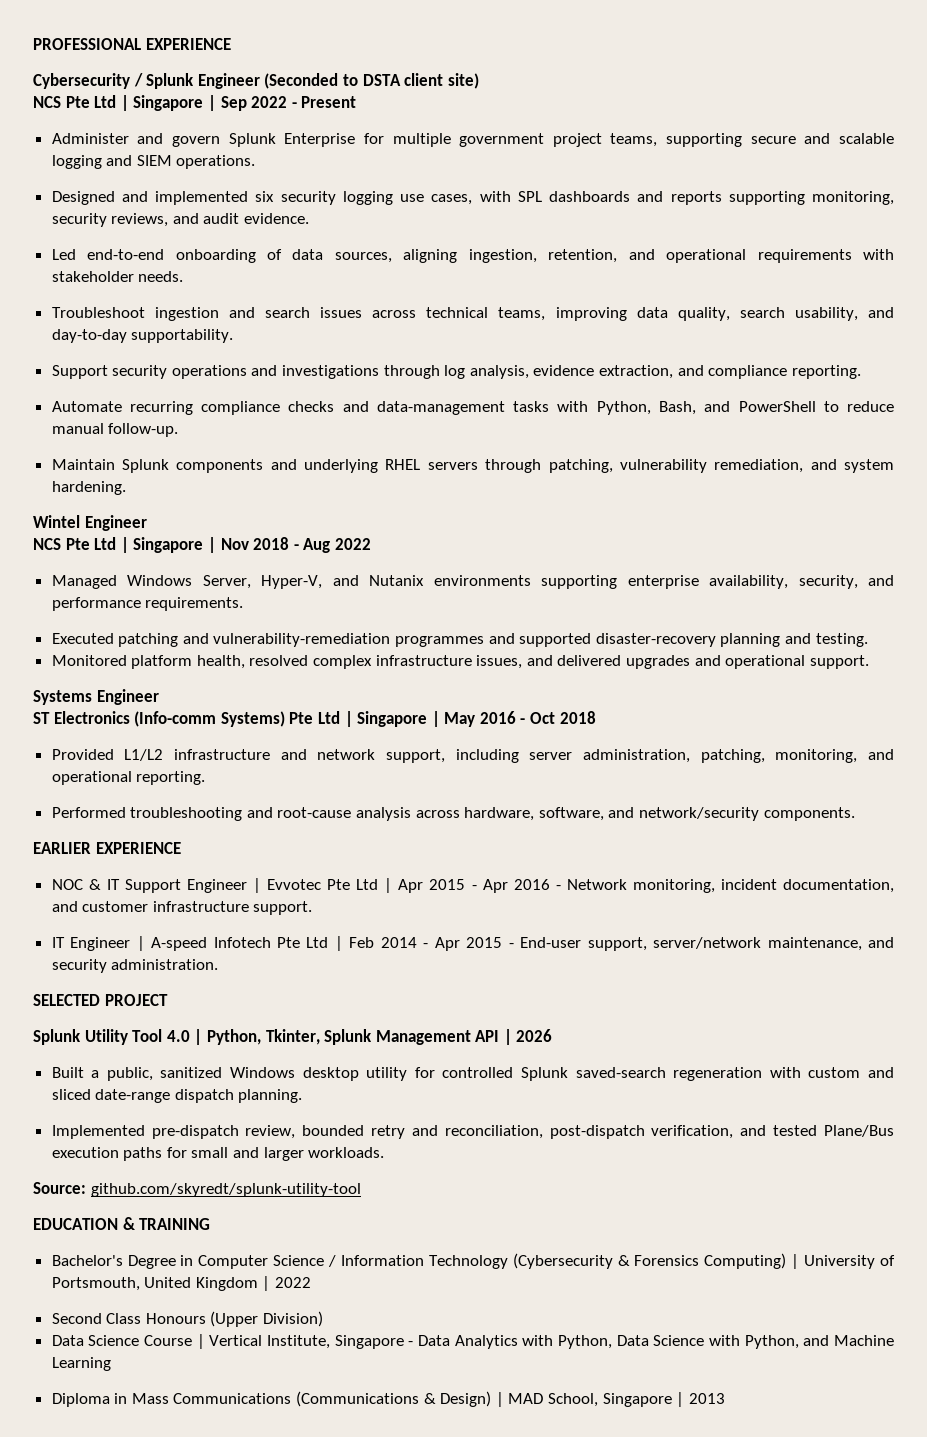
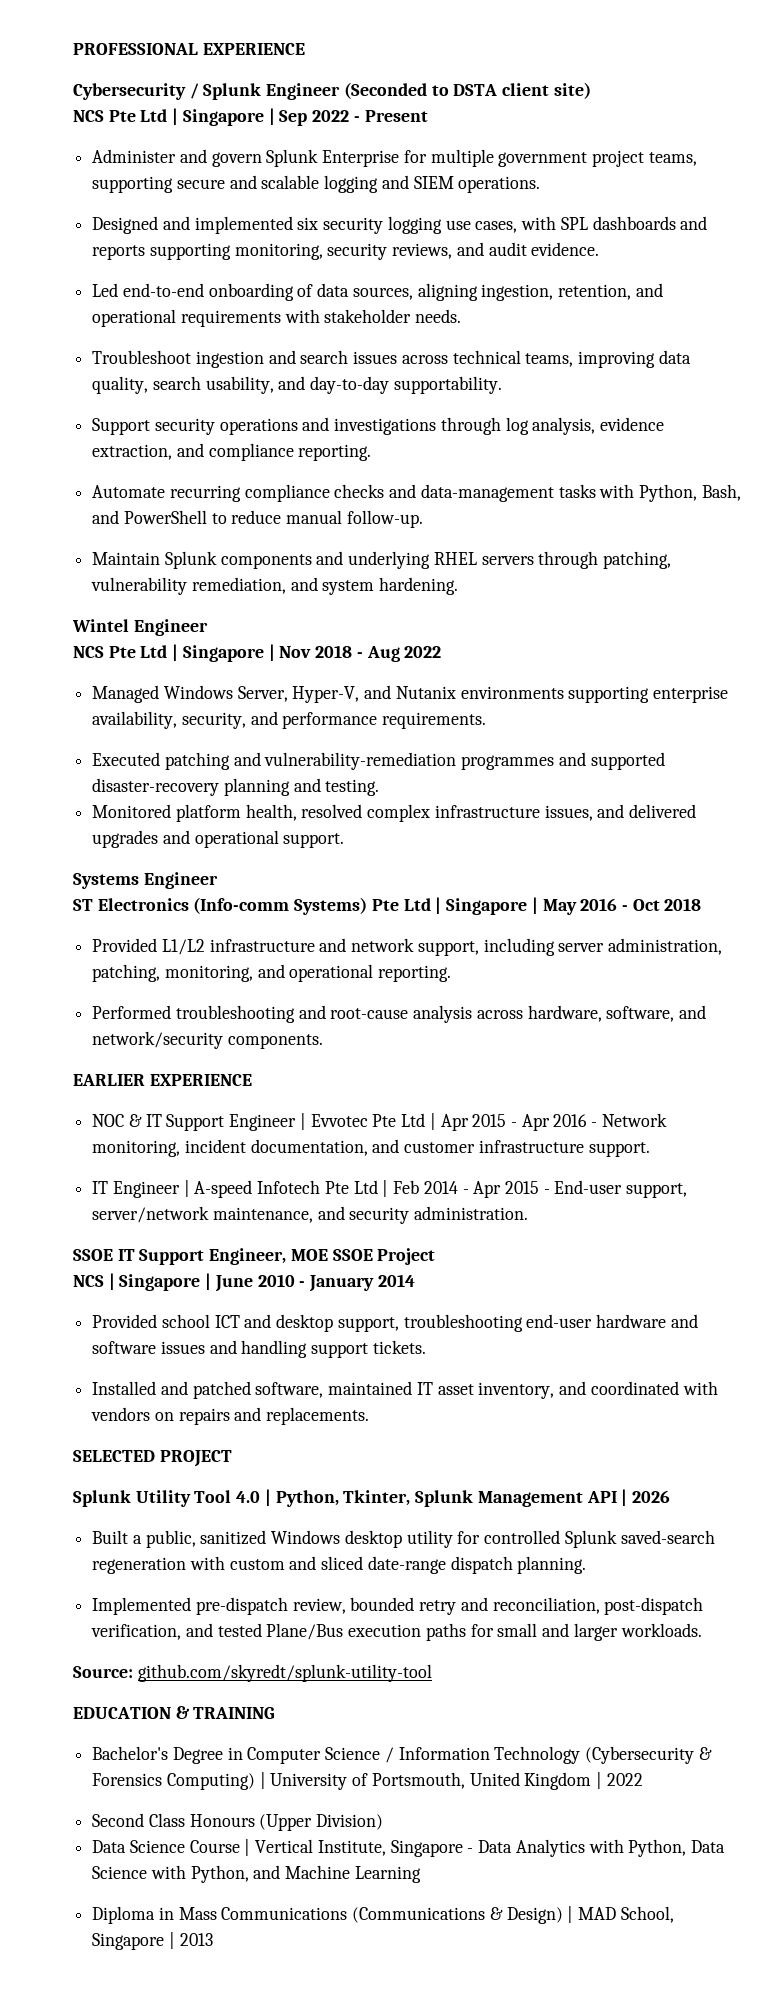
(219, 964) none -> [73,1248,436,1265] [73,1273,415,1292] [92,1314,698,1332] [92,1340,426,1358] [92,1381,718,1399] [91,1407,370,1425] // SSOE IT Support Engineer, MOE SSOE Project // NCS | Singapore | June 2010 - January 2014 // Provided school ICT and desktop support, troubleshooting end-user hardware and software issues and handling support tickets. // Installed and patched software, maintained IT asset inventory, and coordinated with vendors on repairs and replacements.

